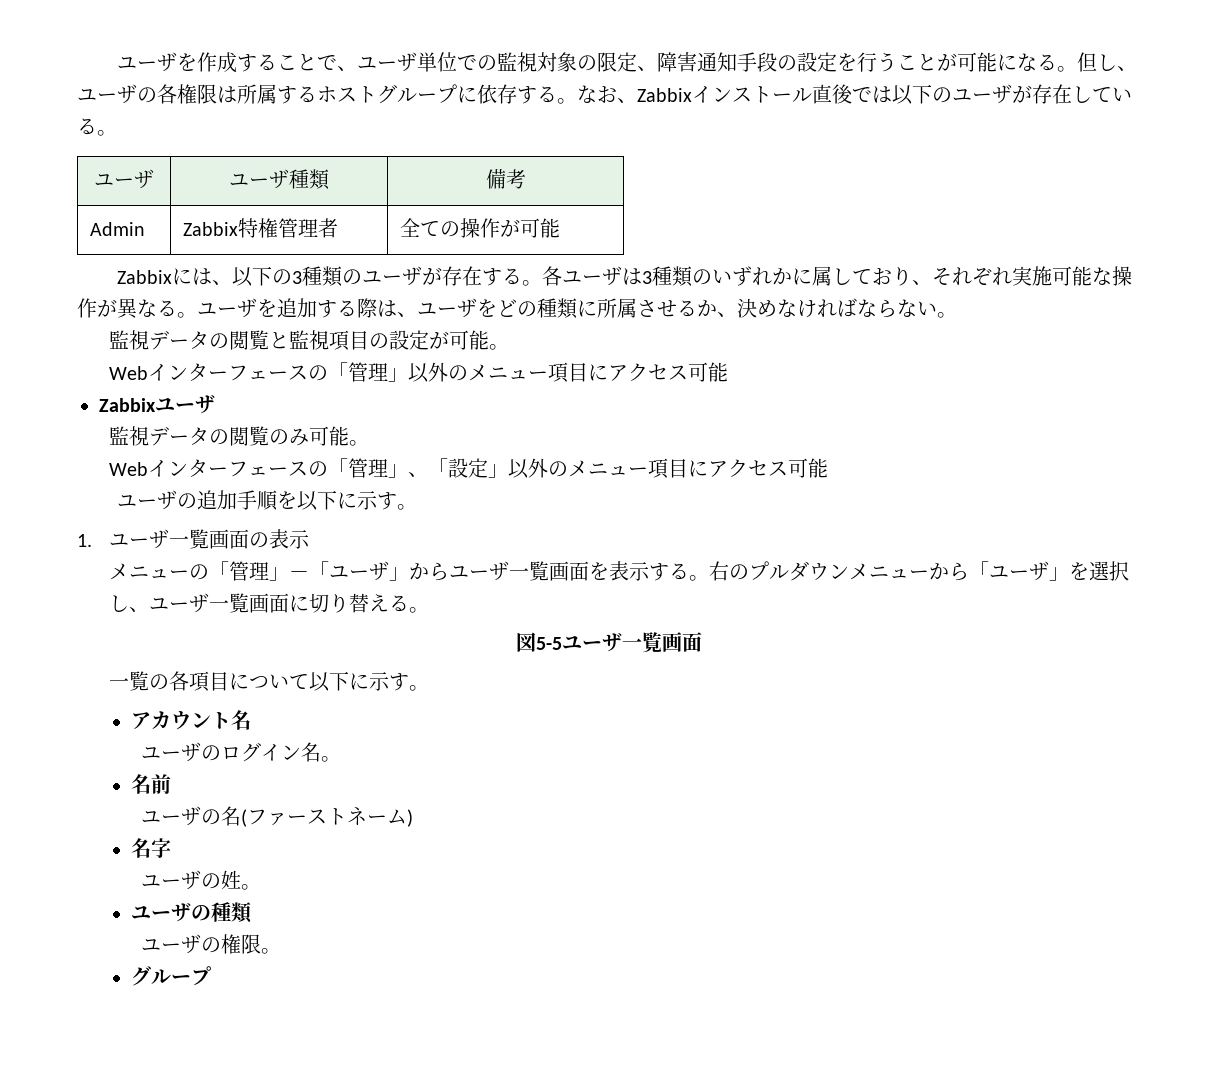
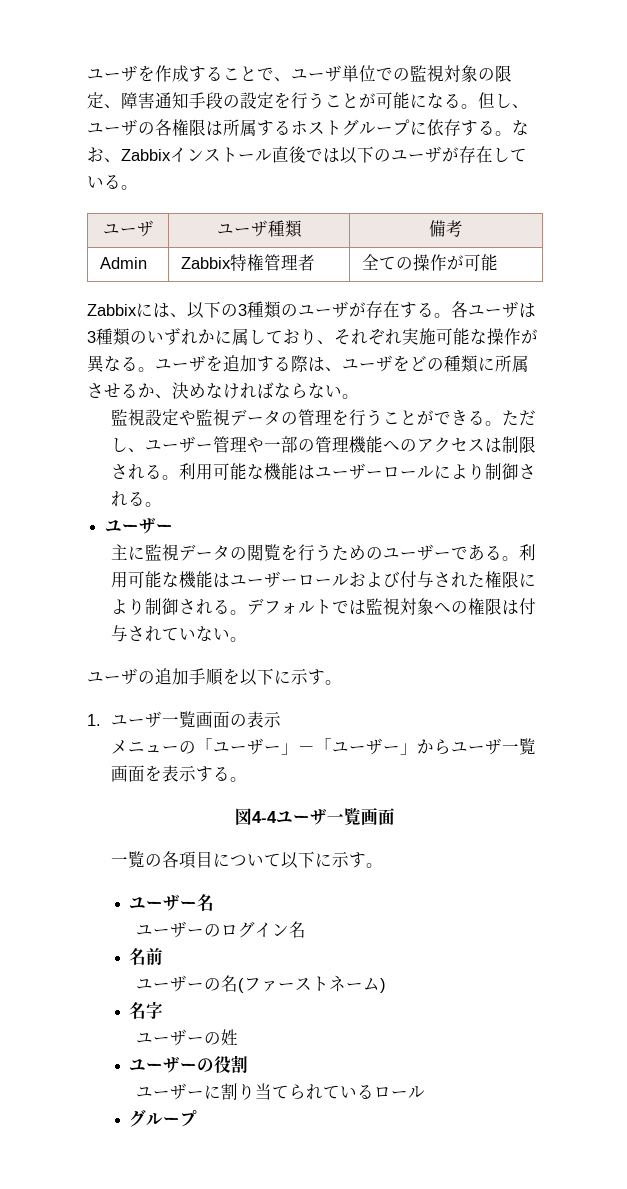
[149,330,510,351] [109,362,729,383] [99,395,215,414] [109,426,370,446] [109,458,829,479] データの閲覧と監視項目の設定が可能。 // Webインターフェースの「管理」以外のメニュー項目にアクセス可能 // Zabbixユーザ // 監視データの閲覧のみ可能。 // Webインターフェースの「管理」、「設定」以外のメニュー項目にアクセス可能 -> [145,409,537,426] [111,436,537,453] [111,463,537,480] [111,491,163,507] [105,518,174,534] [111,544,537,561] [111,571,537,588] [111,598,537,615] [111,625,248,642] 設定や監視データの管理を行うことができる。ただし、ユーザー管理や一部の管理機能へのアクセスは制限される。利用可能な機能はユーザーロールにより制御される。 // ユーザー // 主に監視データの閲覧を行うためのユーザーである。利用可能な機能はユーザーロールおよび付与された権限により制御される。デフォルトでは監視対象への権限は付与されていない。
[229,561,270,581] 管理 -> [213,738,282,755] ユーザー
(390, 571) none -> [383,745,401,753] ー
[709,561,1130,581] [109,593,430,613] 右のプルダウンメニューから「ユーザ」を選択し、ユーザ一覧画面に切り替える。 -> (248, 779) none
[536,637,562,650] 5-5 -> [252,811,277,823] 4-4
[131,711,232,730] アカウント -> [129,895,198,911] ユーザー
(202, 752) none -> [186,928,204,936] ー
[321,756,342,762] 。 -> (306, 929) none
(202, 816) none -> [186,982,204,990] ー
(202, 880) none -> [186,1036,204,1044] ー
[241,884,262,890] [131,902,253,923] [141,934,282,954] 。 // ユーザの種類 // ユーザの権限。 -> [129,1055,249,1073] [135,1083,425,1100] // ユーザーの役割 // ユーザーに割り当てられているロール

